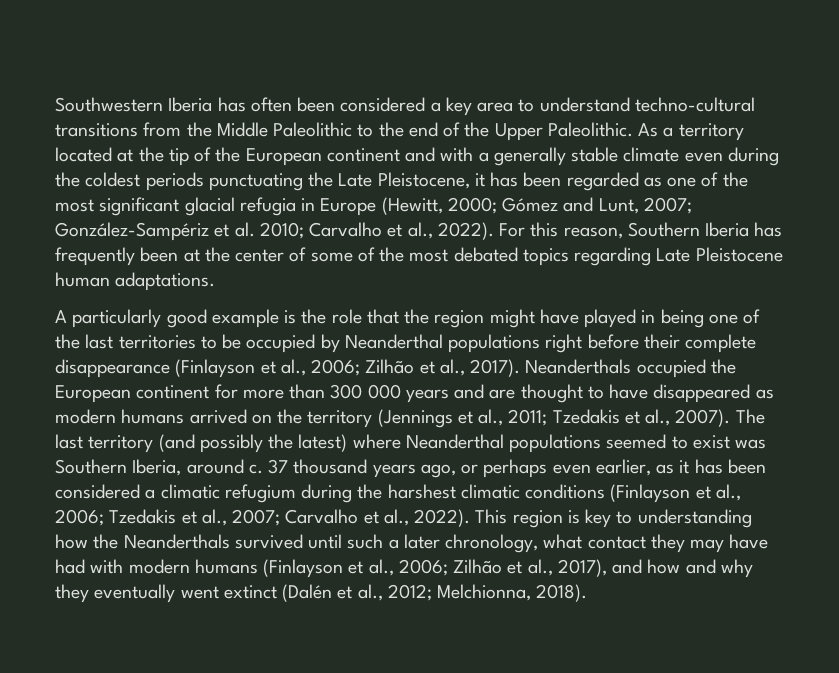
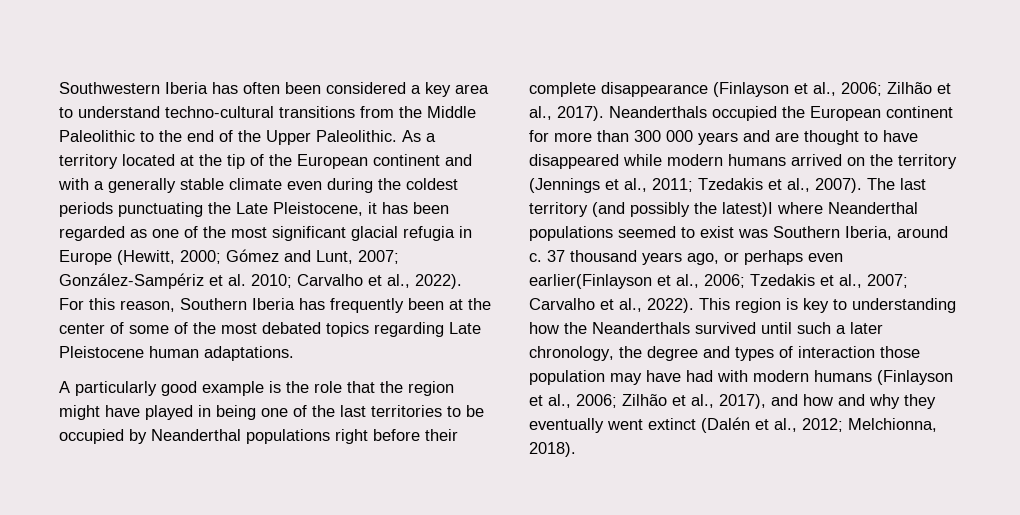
[755,389,774,399] as -> [623,154,662,166] while
[298,434,348,452] latest) -> [722,202,773,217] latest)I
[595,459,766,476] [55,484,691,503] earlier, as it has been considered a climatic refugium during the harshest climatic conditions (Finlayson -> [529,274,652,289] earlier(Finlayson
[543,534,685,553] what contact they -> [619,346,920,361] [529,370,605,385] the degree and types of interaction those population

